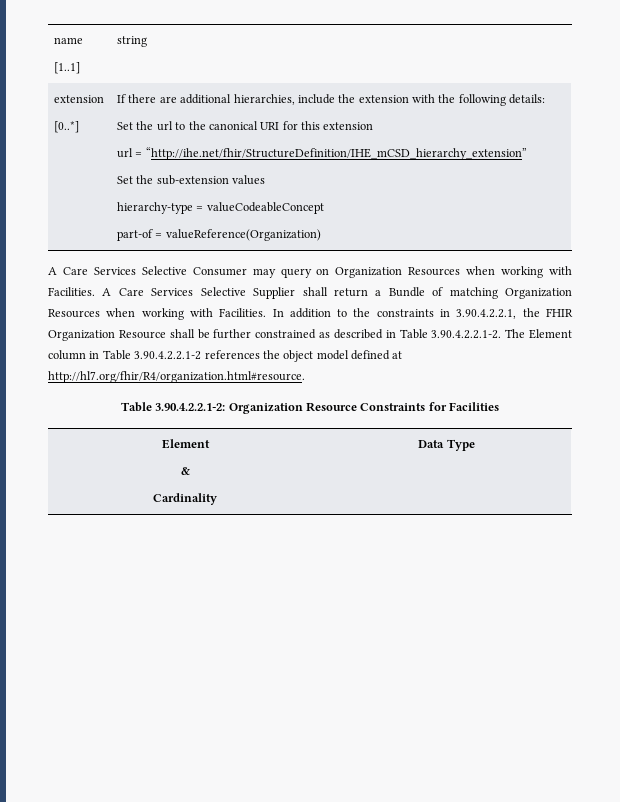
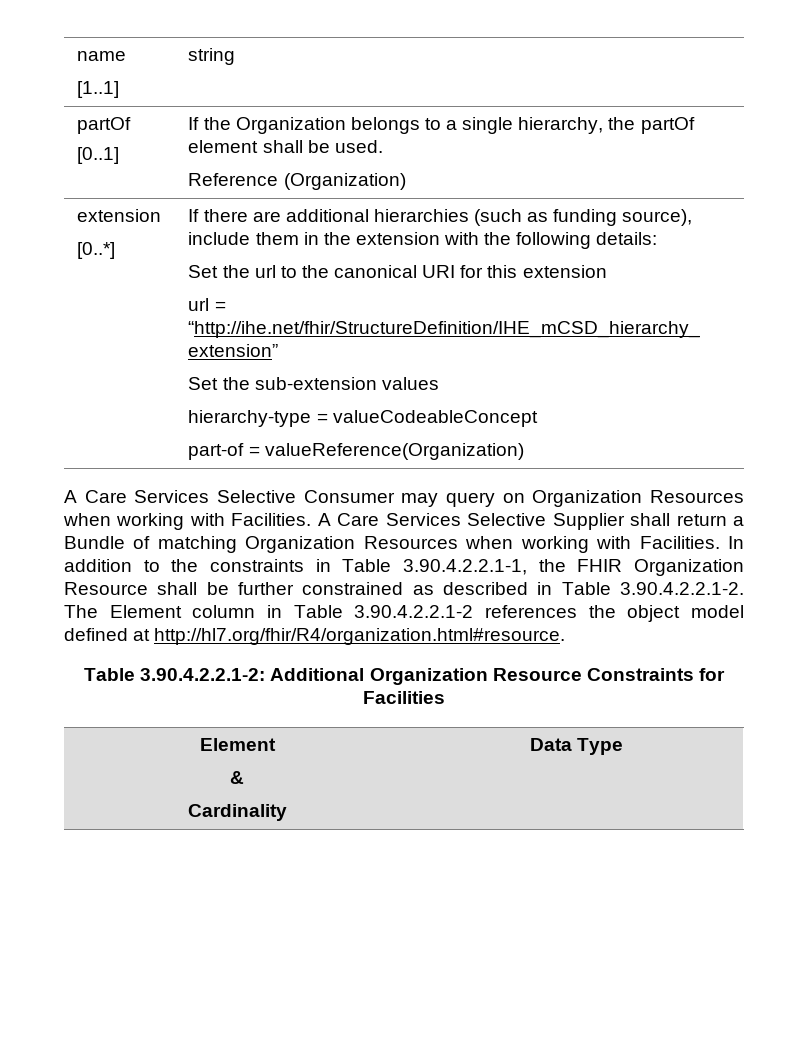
(147, 41) none -> [77,117,132,134] [77,147,120,164] [188,117,695,134] [188,140,383,153] [188,173,406,190] // partOf // [0..1] | If the Organization belongs to a single hierarchy, the partOf element shall be used. // Reference (Organization)
[233,94,335,105] hierarchies, include -> [373,209,693,226] [188,232,319,245] hierarchies (such as funding source), include them in
[456,309,517,319] 3.90.4.2.2.1, -> [342,559,527,575] Table 3.90.4.2.2.1-1,
(226, 407) none -> [270,668,365,681] Additional

